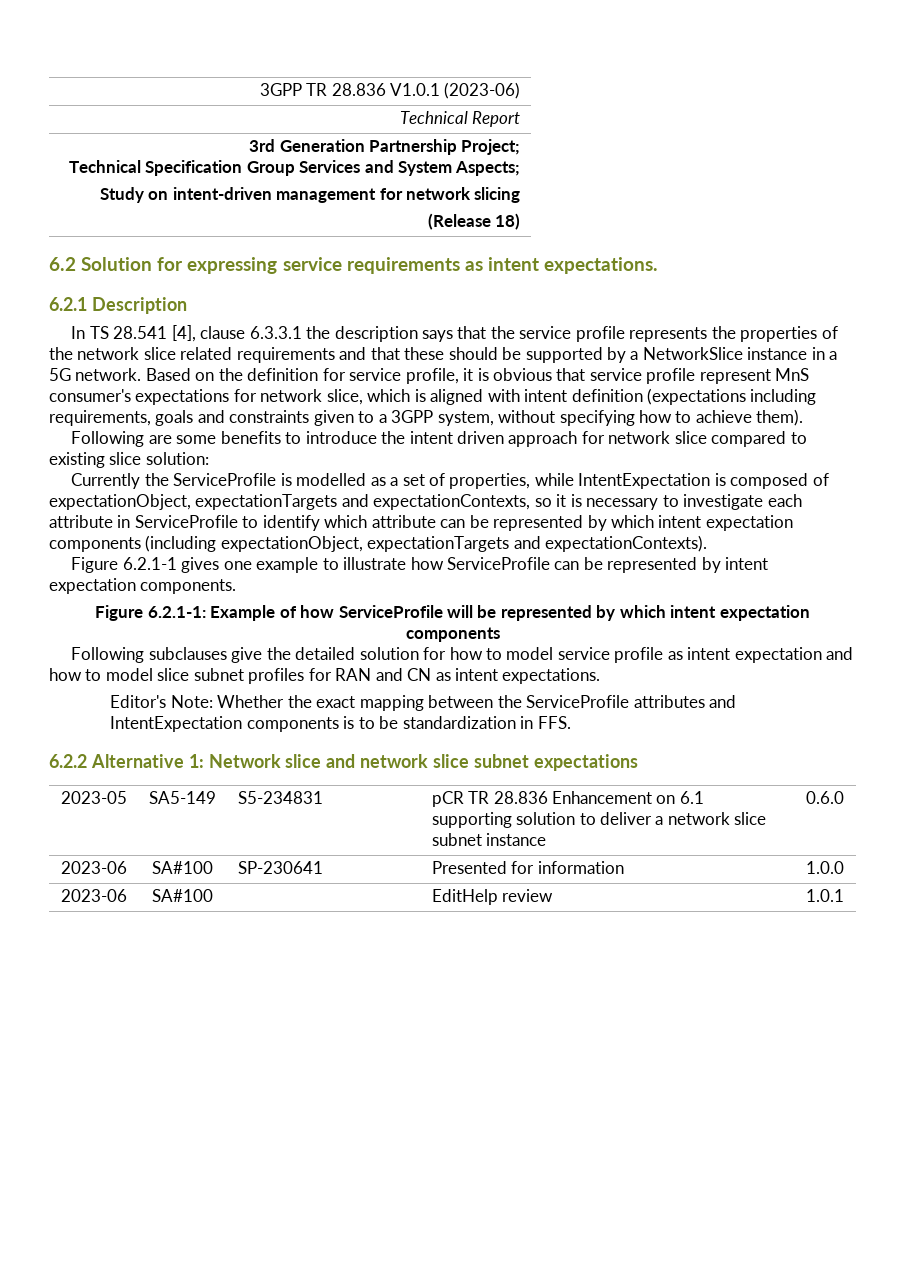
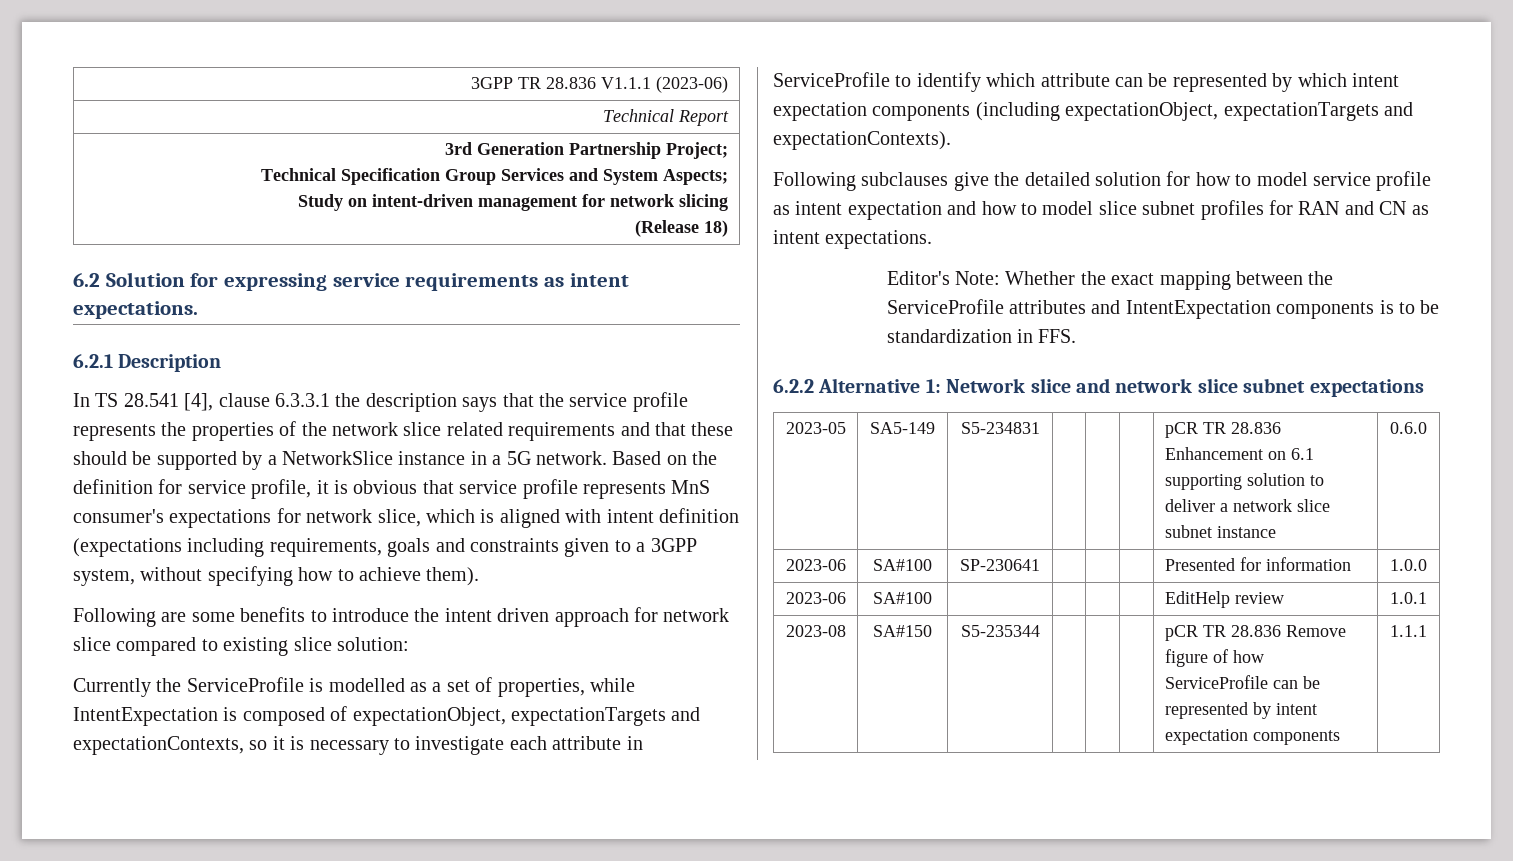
[389,83,440,96] V1.0.1 -> [601,77,652,89] V1.1.1
[699,369,771,384] represent -> [582,482,666,499] represents
[71,557,769,573] [49,578,237,594] [95,605,810,621] [405,627,500,642] // Figure 6.2.1-1 gives one example to illustrate how ServiceProfile can be represented by intent expectation components. // Figure 6.2.1-1: Example of how ServiceProfile will be represented by which intent expectation components -> (951, 140) none
(844, 895) none -> [785,625,846,637] [873,625,932,637] [960,625,1040,637] [1164,625,1346,641] [1164,649,1264,667] [1164,675,1320,689] [1164,702,1317,719] [1164,729,1340,745] [1390,625,1427,637] // 2023-08 | SA#150 | S5-235344 | | | | pCR TR 28.836 Remove figure of how ServiceProfile can be represented by intent expectation components | 1.1.1

